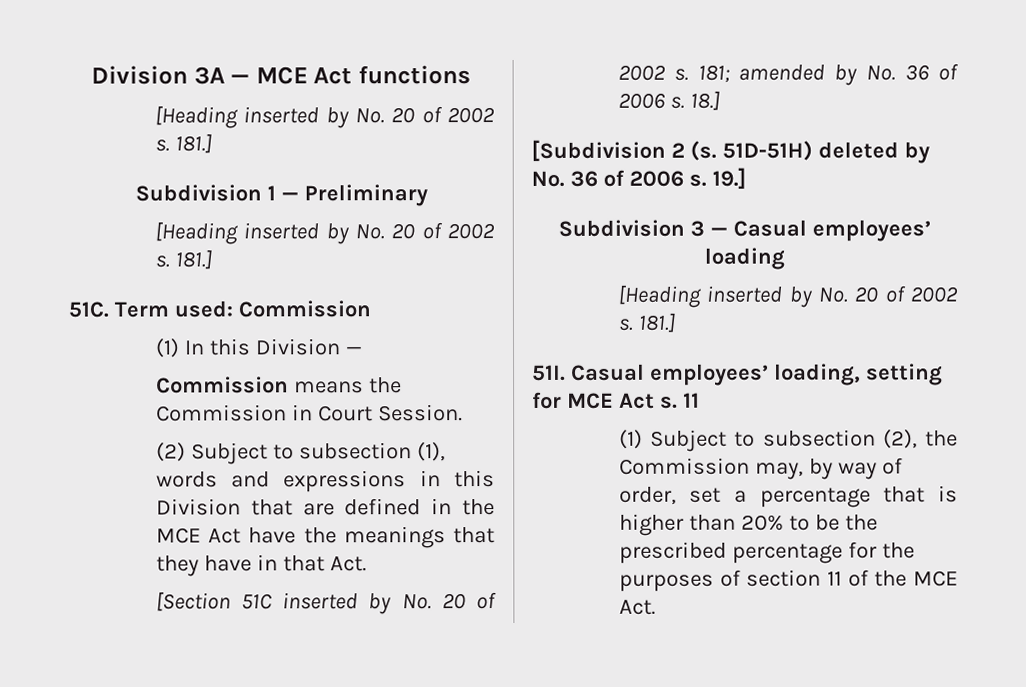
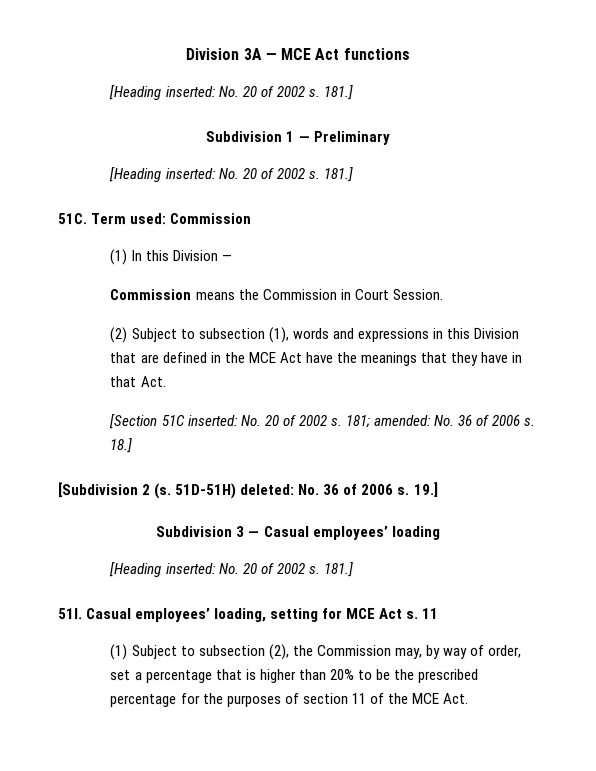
[243,106,350,129] inserted by -> [164,86,216,98] inserted:
[243,222,350,245] inserted by -> [164,168,216,180] inserted:
[282,592,393,615] inserted by -> [187,415,239,427] inserted:
[738,64,859,86] amended by -> [373,414,432,426] amended:
[818,141,930,164] deleted by -> [240,484,296,496] deleted:
[706,285,813,308] inserted by -> [165,563,217,575] inserted:

